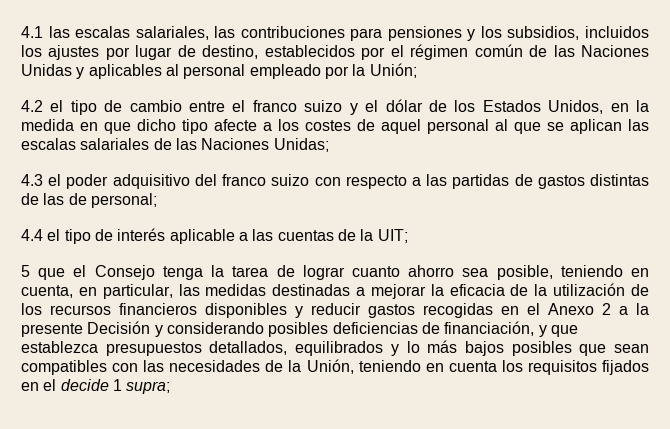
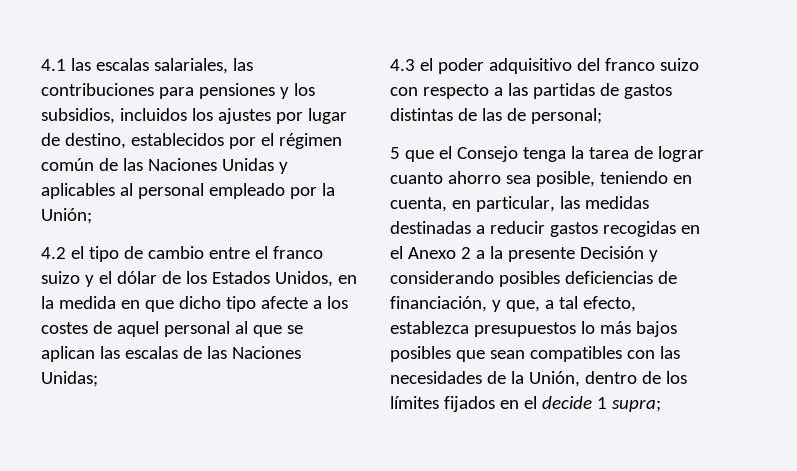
[80,138,150,150] salariales -> (178, 352) none
[21,228,408,244] // 4.4 el tipo de interés aplicable a las cuentas de la UIT; -> (602, 116) none
[370,283,649,299] [21,303,303,318] mejorar la eficacia de la utilización de los recursos financieros disponibles y -> (485, 229) none
[550,325,578,337] [21,341,399,356] que establezca presupuestos detallados, equilibrados y -> [505,296,636,312] [390,321,576,337] que, a tal efecto, establezca presupuestos
[358,360,597,375] teniendo en cuenta los requisitos -> [584,371,687,384] [390,396,439,409] dentro de los límites

